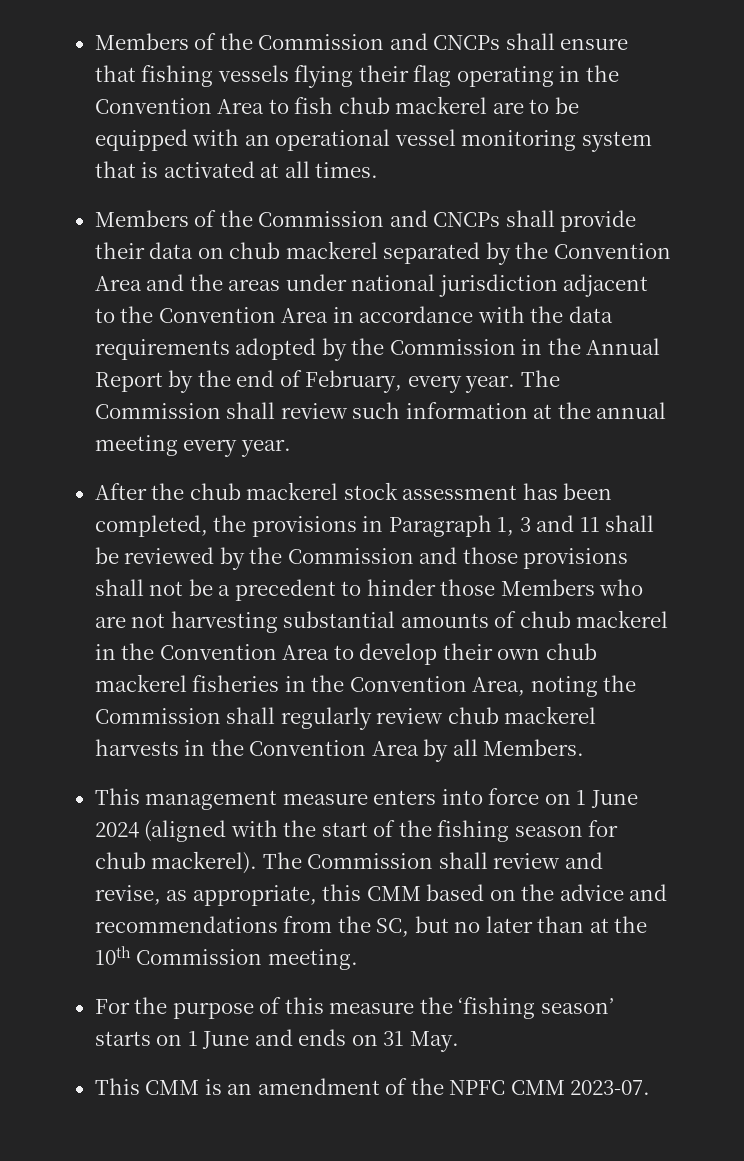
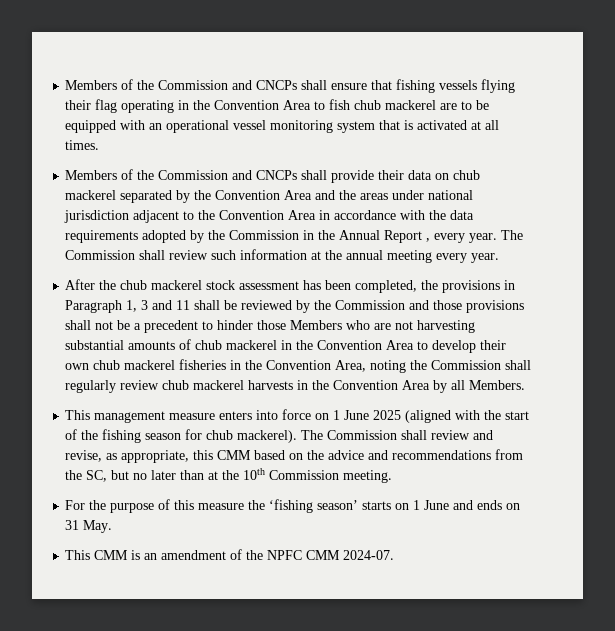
[168,370,403,393] by the end of February, -> [426,238,431,242] ,
[94,822,139,838] 2024 -> [373,410,402,420] 2025
[570,1080,651,1095] 2023-07. -> [343,550,395,560] 2024-07.

